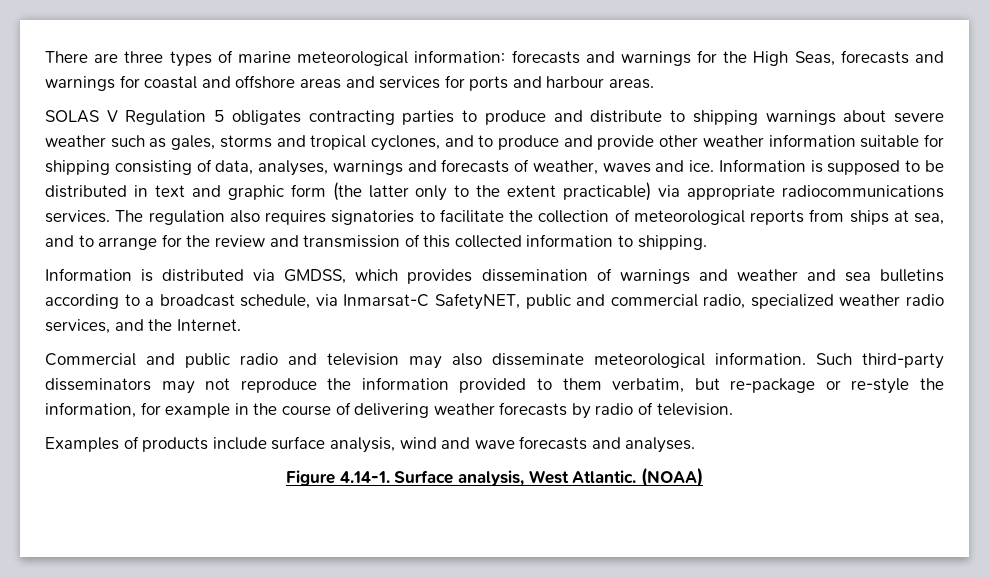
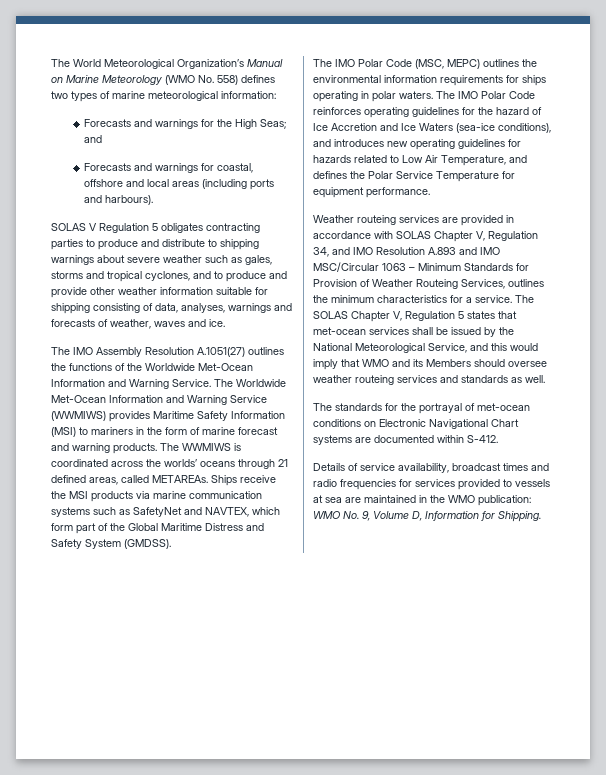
[45,51,164,63] There are three -> [51,59,283,69] [51,75,275,85] [51,91,68,99] The World Meteorological Organization’s Manual on Marine Meteorology (WMO No. 558) defines two
[511,50,580,64] forecasts -> [84,119,132,127] // Forecasts
[794,50,944,66] [45,75,655,91] Seas, forecasts and warnings for coastal and offshore areas and services for ports and harbour areas. -> [260,119,287,129] [84,135,103,143] [84,163,254,173] [84,179,275,190] [84,195,154,205] Seas; and // Forecasts and warnings for coastal, offshore and local areas (including ports and harbours).
[718,159,944,175] [45,182,944,201] [45,209,944,225] [45,234,707,250] [45,268,944,284] [45,293,944,310] [45,319,241,334] [45,352,944,369] [45,377,944,394] [45,402,733,419] [45,436,696,453] [286,467,703,487] Information is supposed to be distributed in text and graphic form (the latter only to the extent practicable) via appropriate radiocommunications services. The regulation also requires signatories to facilitate the collection of meteorological reports from ships at sea, and to arrange for the review and transmission of this collected information to shipping. // Information is distributed via GMDSS, which provides dissemination of warnings and weather and sea bulletins according to a broadcast schedule, via Inmarsat-C SafetyNET, public and commercial radio, specialized weather radio services, and the Internet. // Commercial and public radio and television may also disseminate meteorological information. Such third-party disseminators may not reproduce the information provided to them verbatim, but re-package or re-style the information, for example in the course of delivering weather forecasts by radio of television. // Examples of products include surface analysis, wind and wave forecasts and analyses. // Figure 4.14-1. Surface analysis, West Atlantic. (NOAA) -> [51,347,284,357] [51,363,253,371] [51,379,286,389] [51,395,267,405] [51,411,285,422] [51,427,278,437] [51,443,241,454] [51,459,288,469] [51,475,276,486] [51,491,262,502] [51,507,280,517] [51,523,264,534] [51,539,171,549] [313,59,537,69] [313,75,546,86] [313,91,535,102] [313,107,542,118] [313,123,551,133] [313,139,521,150] [313,155,527,166] [313,171,515,182] [313,187,430,198] [313,215,514,226] [313,231,538,242] [313,247,500,257] [313,262,529,272] [313,279,544,289] [313,295,534,303] [313,311,517,322] [313,327,514,337] [313,343,538,353] [313,359,547,370] [313,375,545,385] [313,403,530,414] [313,419,519,429] [313,435,498,445] [313,463,549,473] [313,479,550,490] [313,495,531,506] [313,511,541,522] // The IMO Assembly Resolution A.1051(27) outlines the functions of the Worldwide Met-Ocean Information and Warning Service. The Worldwide Met-Ocean Information and Warning Service (WWMIWS) provides Maritime Safety Information (MSI) to mariners in the form of marine forecast and warning products. The WWMIWS is coordinated across the worlds’ oceans through 21 defined areas, called METAREAs. Ships receive the MSI products via marine communication systems such as SafetyNet and NAVTEX, which form part of the Global Maritime Distress and Safety System (GMDSS). // The IMO Polar Code (MSC, MEPC) outlines the environmental information requirements for ships operating in polar waters. The IMO Polar Code reinforces operating guidelines for the hazard of Ice Accretion and Ice Waters (sea-ice conditions), and introduces new operating guidelines for hazards related to Low Air Temperature, and defines the Polar Service Temperature for equipment performance. // Weather routeing services are provided in accordance with SOLAS Chapter V, Regulation 34, and IMO Resolution A.893 and IMO MSC/Circular 1063 – Minimum Standards for Provision of Weather Routeing Services, outlines the minimum characteristics for a service. The SOLAS Chapter V, Regulation 5 states that met-ocean services shall be issued by the National Meteorological Service, and this would imply that WMO and its Members should oversee weather routeing services and standards as well. // The standards for the portrayal of met-ocean conditions on Electronic Navigational Chart systems are documented within S-412. // Details of service availability, broadcast times and radio frequencies for services provided to vessels at sea are maintained in the WMO publication: WMO No. 9, Volume D, Information for Shipping.

